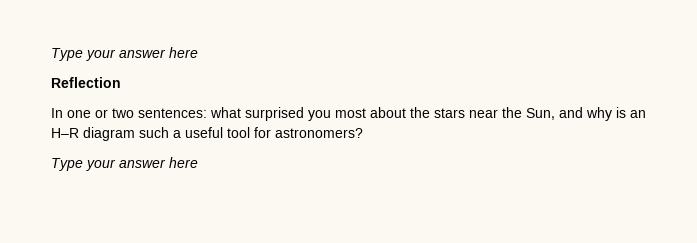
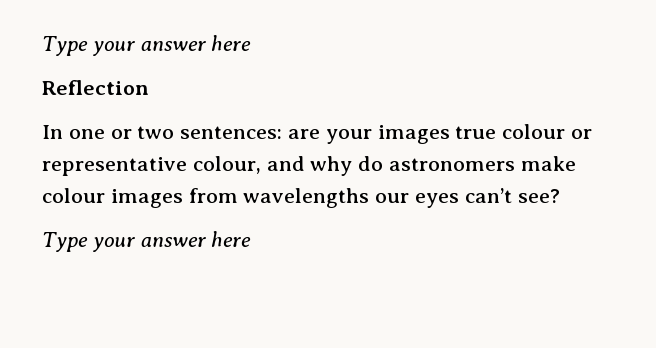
[210,107,646,121] [51,127,363,141] what surprised you most about the stars near the Sun, and why is an H–R diagram such a useful tool for astronomers? -> [288,124,593,144] [42,156,576,176] [42,188,560,208] are your images true colour or representative colour, and why do astronomers make colour images from wavelengths our eyes can’t see?

